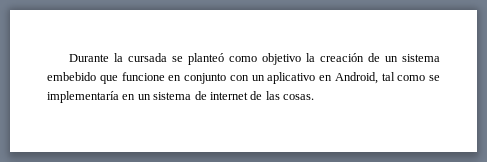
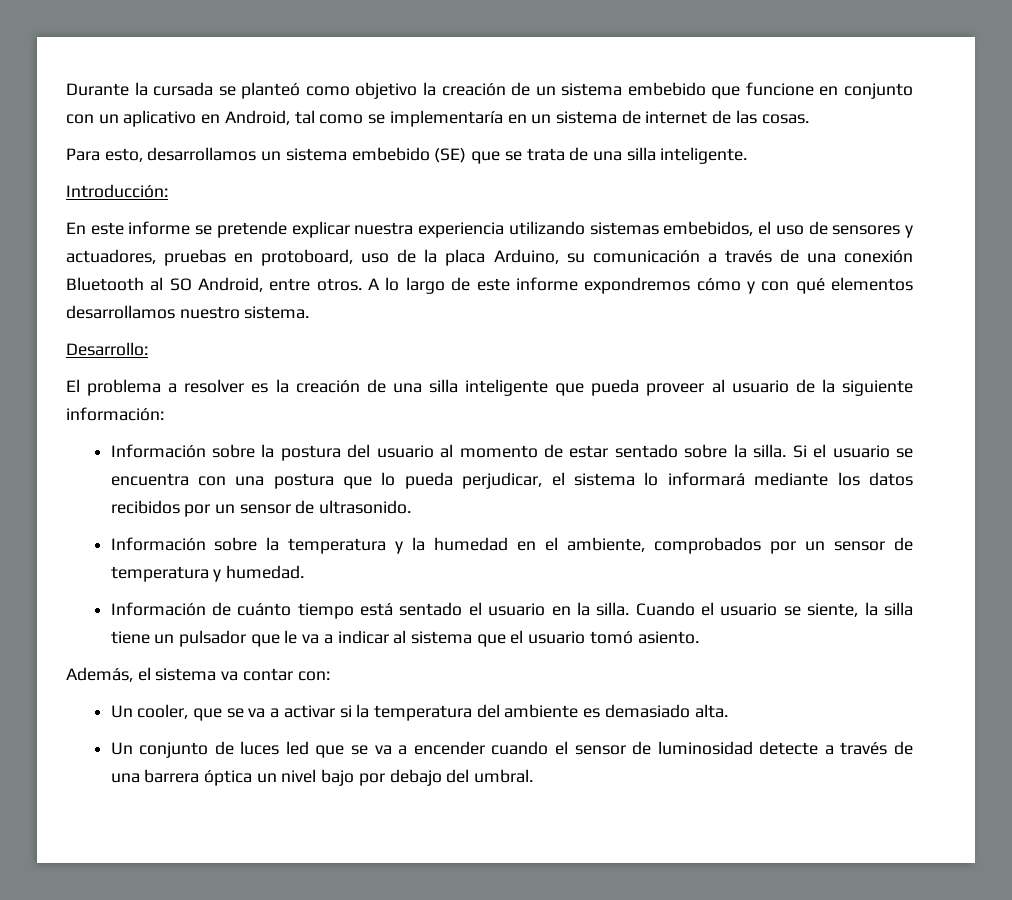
(314, 97) none -> [66,147,748,164] [66,184,168,198] [66,221,914,238] [66,249,914,266] [66,277,914,294] [66,305,310,319] [66,342,148,356] [66,379,913,396] [66,407,164,421] [110,444,914,461] [110,472,913,489] [110,500,412,517] [110,537,913,554] [110,565,304,582] [110,602,913,619] [110,630,699,647] [66,667,330,682] [110,704,728,721] [110,741,913,758] [110,769,534,786] // Para esto, desarrollamos un sistema embebido (SE) que se trata de una silla inteligente. // Introducción: // En este informe se pretende explicar nuestra experiencia utilizando sistemas embebidos, el uso de sensores y actuadores, pruebas en protoboard, uso de la placa Arduino, su comunicación a través de una conexión Bluetooth al SO Android, entre otros. A lo largo de este informe expondremos cómo y con qué elementos desarrollamos nuestro sistema. // Desarrollo: // El problema a resolver es la creación de una silla inteligente que pueda proveer al usuario de la siguiente información: // Información sobre la postura del usuario al momento de estar sentado sobre la silla. Si el usuario se encuentra con una postura que lo pueda perjudicar, el sistema lo informará mediante los datos recibidos por un sensor de ultrasonido. // Información sobre la temperatura y la humedad en el ambiente, comprobados por un sensor de temperatura y humedad. // Información de cuánto tiempo está sentado el usuario en la silla. Cuando el usuario se siente, la silla tiene un pulsador que le va a indicar al sistema que el usuario tomó asiento. // Además, el sistema va contar con: // Un cooler, que se va a activar si la temperatura del ambiente es demasiado alta. // Un conjunto de luces led que se va a encender cuando el sensor de luminosidad detecte a través de una barrera óptica un nivel bajo por debajo del umbral.

